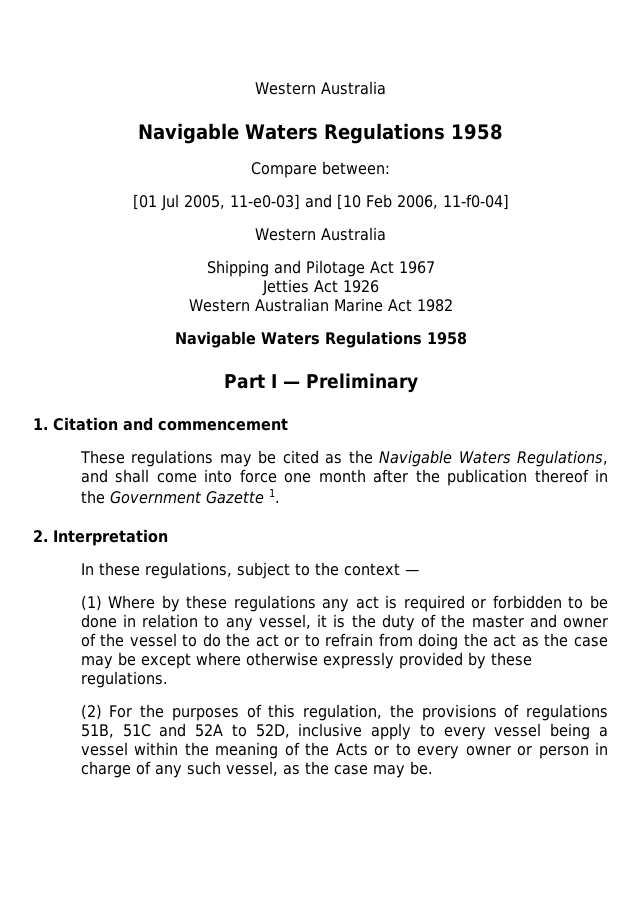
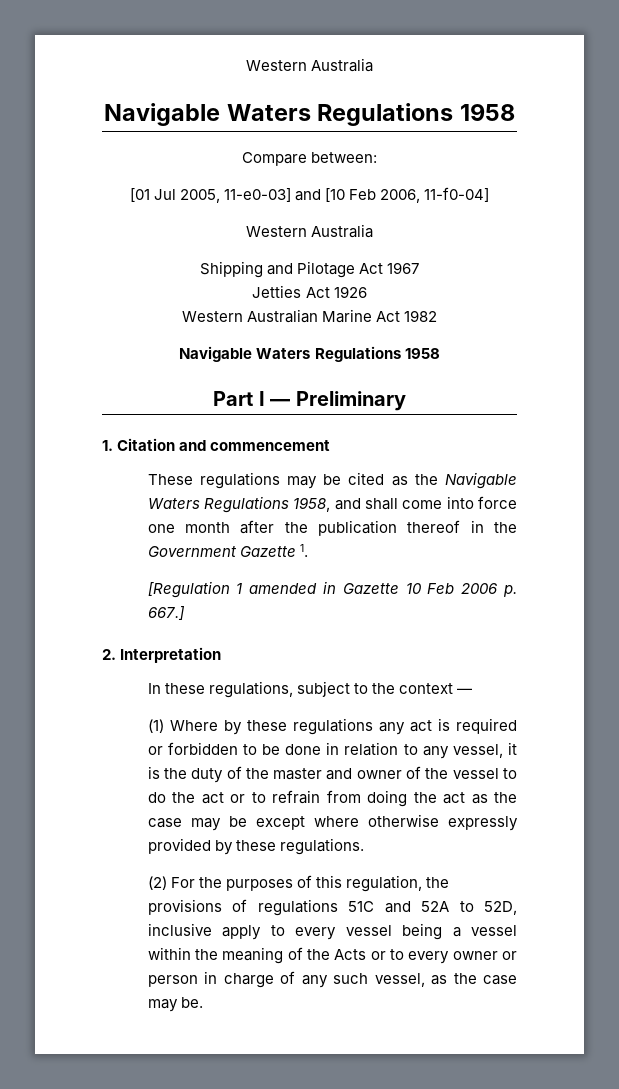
[517,450,608,467] Regulations, -> [203,496,331,513] Regulations 1958,
(280, 495) none -> [147,581,518,598] [147,606,185,620] // [Regulation 1 amended in Gazette 10 Feb 2006 p. 667.]
[80,724,114,738] 51B, -> (338, 907) none

